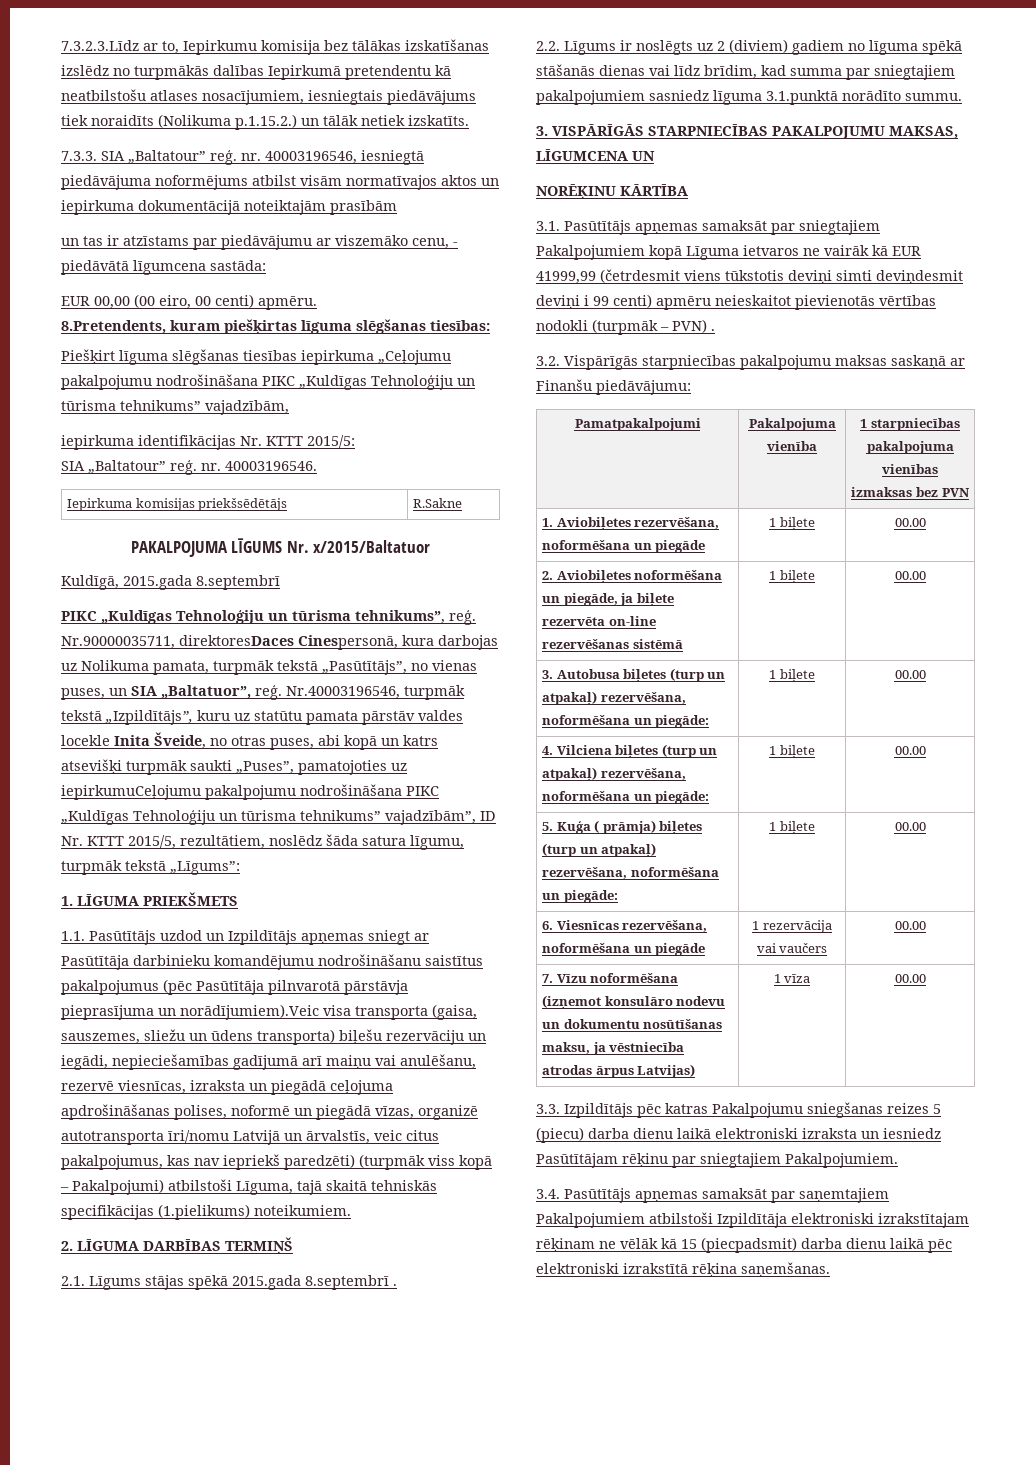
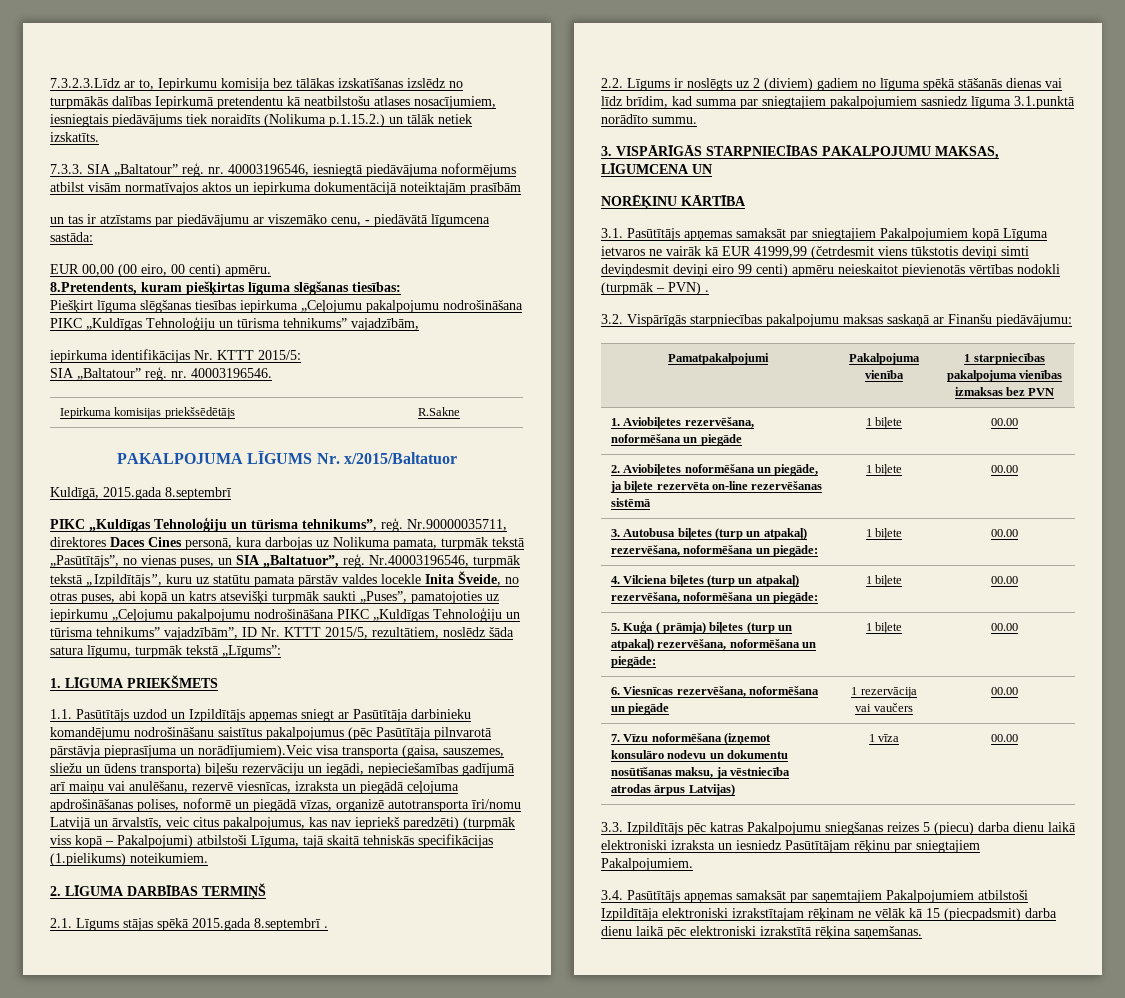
[179,635,398,650] direktoresDaces Cinespersonā, -> [50,537,232,550] direktores Daces Cines personā,
[61,785,201,800] iepirkumuCeļojumu -> [50,609,173,622] iepirkumu „Ceļojumu
[584,295,589,306] i -> [712,264,734,274] eiro

